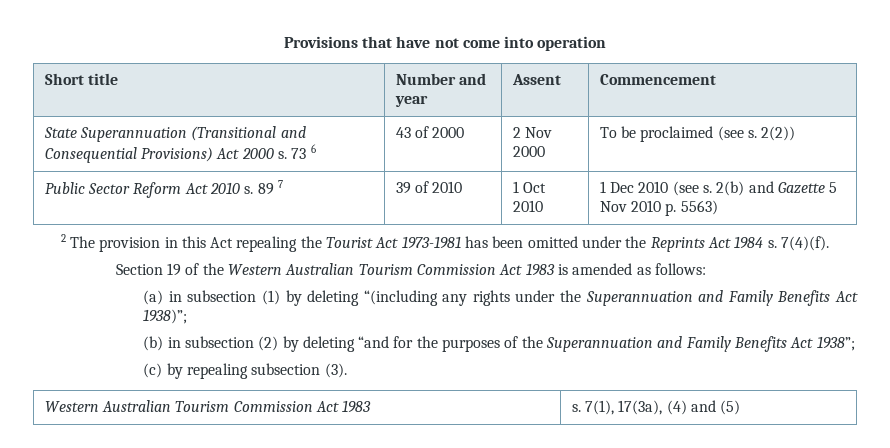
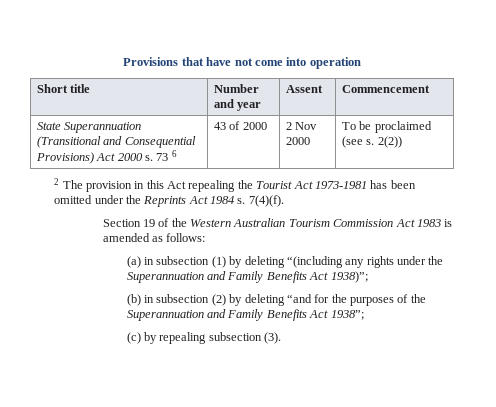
[44,180,283,198] [395,181,463,194] [512,181,547,193] [512,200,543,212] [599,181,838,196] [599,200,718,216] // Public Sector Reform Act 2010 s. 89 7 | 39 of 2010 | 1 Oct 2010 | 1 Dec 2010 (see s. 2(b) and Gazette 5 Nov 2010 p. 5563) -> (402, 142) none
[44,400,372,413] [571,400,741,415] // Western Australian Tourism Commission Act 1983 | s. 7(1), 17(3a), (4) and (5) -> (282, 338) none

